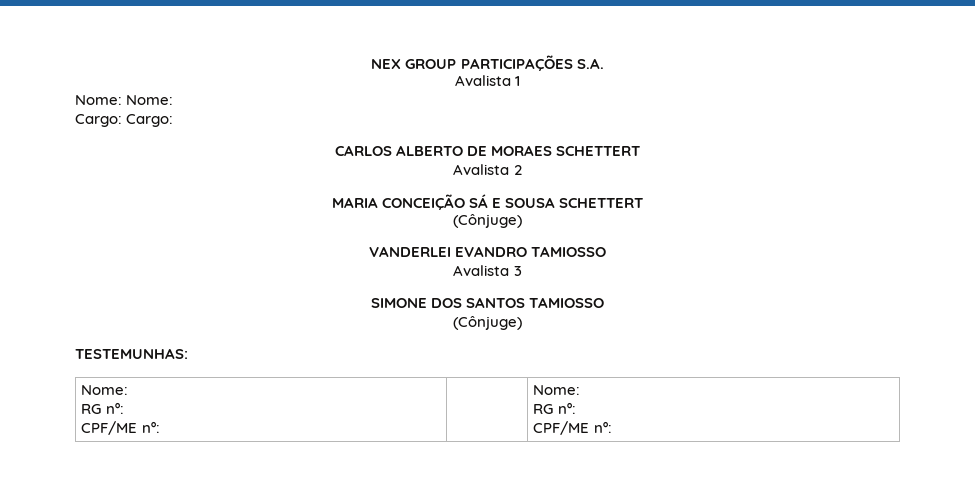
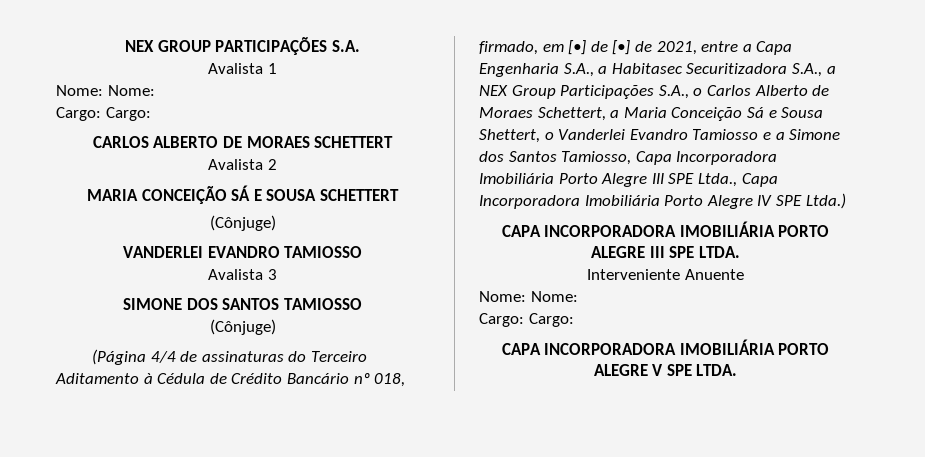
[75,348,188,359] [81,385,129,395] [81,402,124,414] [81,421,160,435] [533,385,581,395] [533,402,576,414] [533,421,612,435] TESTEMUNHAS: // Nome: // RG nº: // CPF/ME nº: | | Nome: // RG nº: // CPF/ME nº: -> [92,349,368,365] [55,373,406,387] [479,40,793,55] [479,63,836,77] [479,85,830,99] [479,107,824,121] [479,129,841,143] [479,151,778,165] [479,173,778,187] [479,193,846,209] [501,221,830,237] [591,246,740,258] [587,269,744,280] [479,291,578,302] [479,313,574,327] [501,339,830,355] [593,364,738,376] (Página 4/4 de assinaturas do Terceiro Aditamento à Cédula de Crédito Bancário nº 018, firmado, em [•] de [•] de 2021, entre a Capa Engenharia S.A., a Habitasec Securitizadora S.A., a NEX Group Participações S.A., o Carlos Alberto de Moraes Schettert, a Maria Conceição Sá e Sousa Shettert, o Vanderlei Evandro Tamiosso e a Simone dos Santos Tamiosso, Capa Incorporadora Imobiliária Porto Alegre III SPE Ltda., Capa Incorporadora Imobiliária Porto Alegre IV SPE Ltda.) // CAPA INCORPORADORA IMOBILIÁRIA PORTO ALEGRE III SPE LTDA. // Interveniente Anuente // Nome: Nome: // Cargo: Cargo: // CAPA INCORPORADORA IMOBILIÁRIA PORTO ALEGRE V SPE LTDA.

